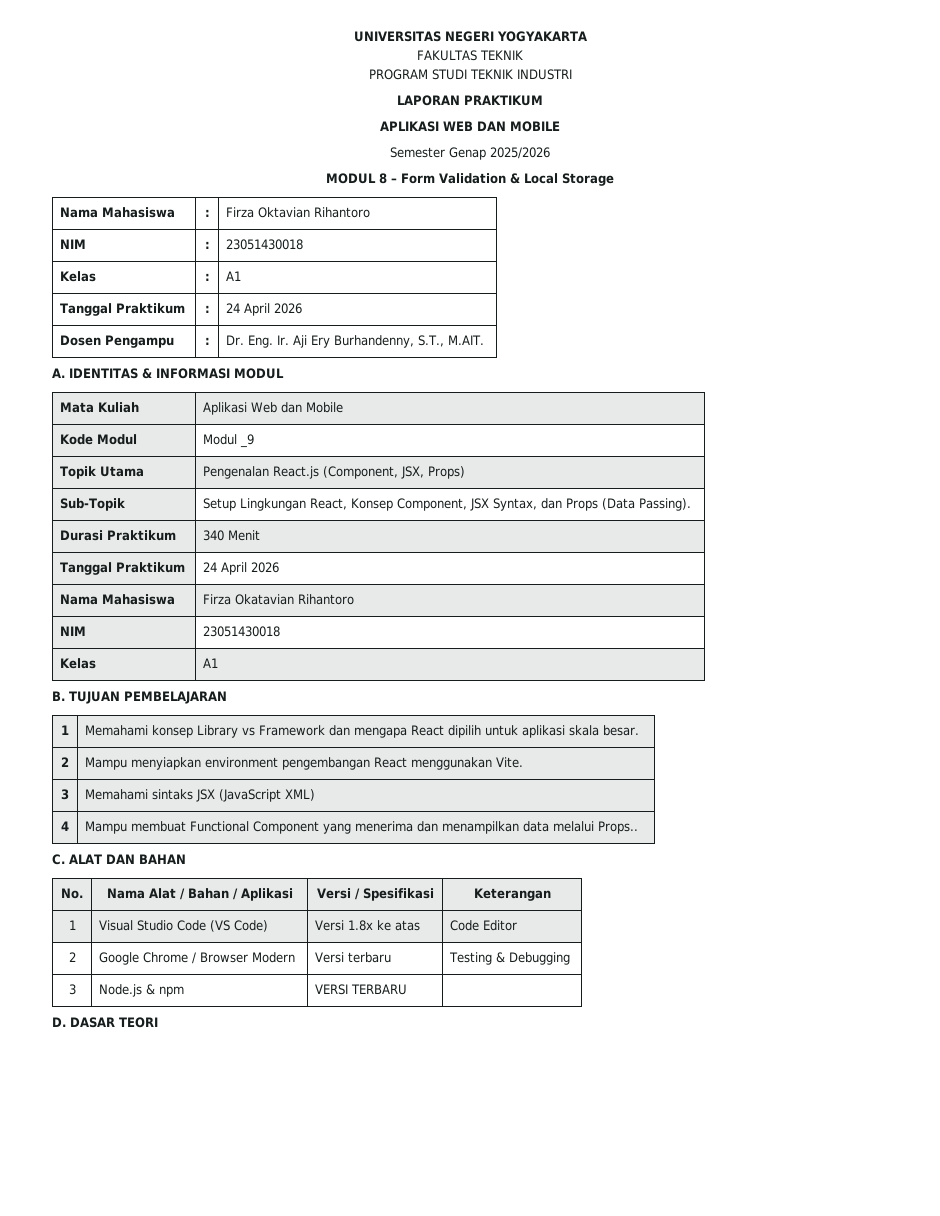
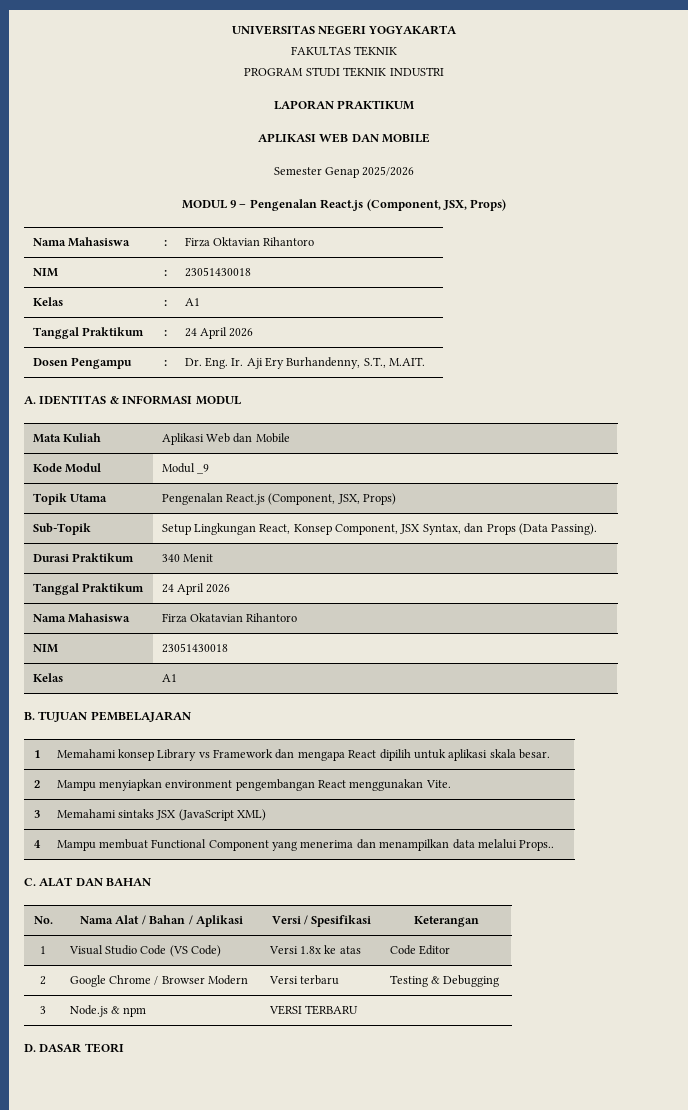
[379,173,614,186] 8 – Form Validation & Local Storage -> [230,199,507,211] 9 – Pengenalan React.js (Component, JSX, Props)

